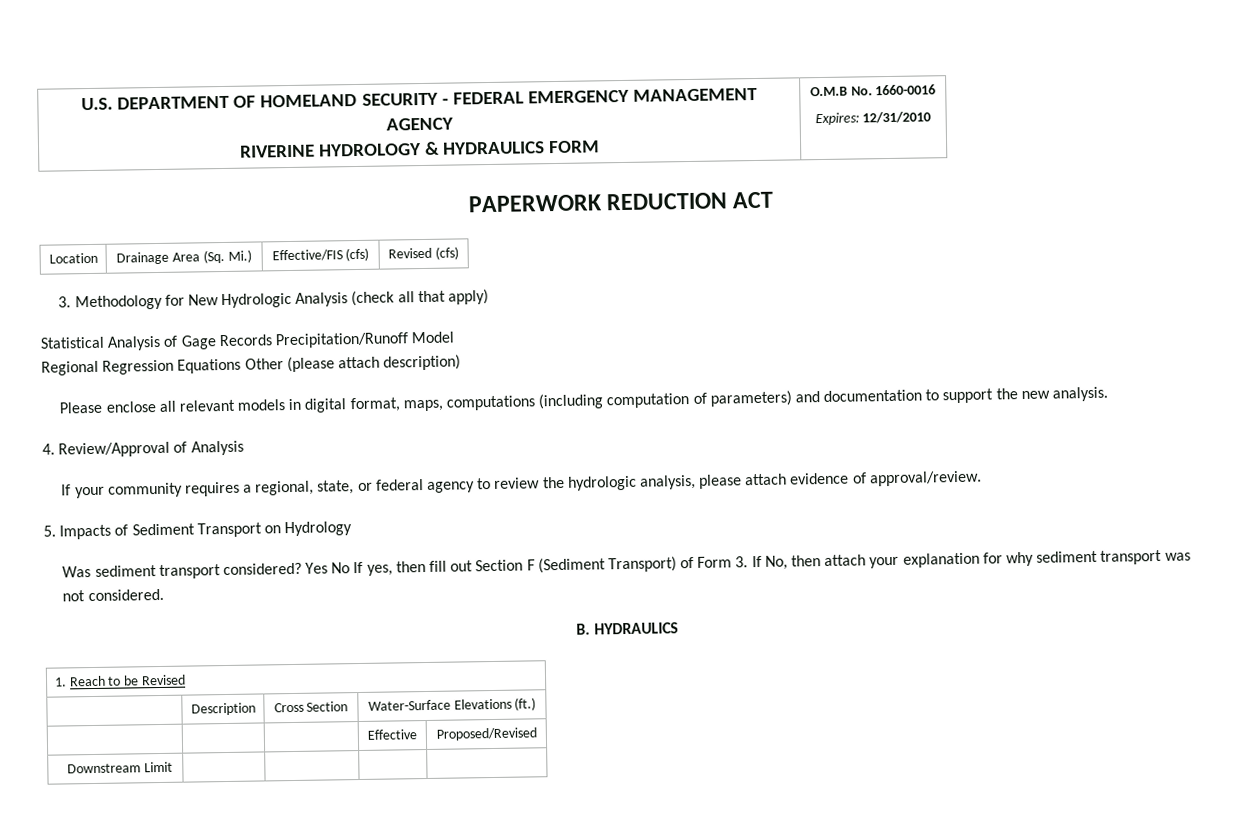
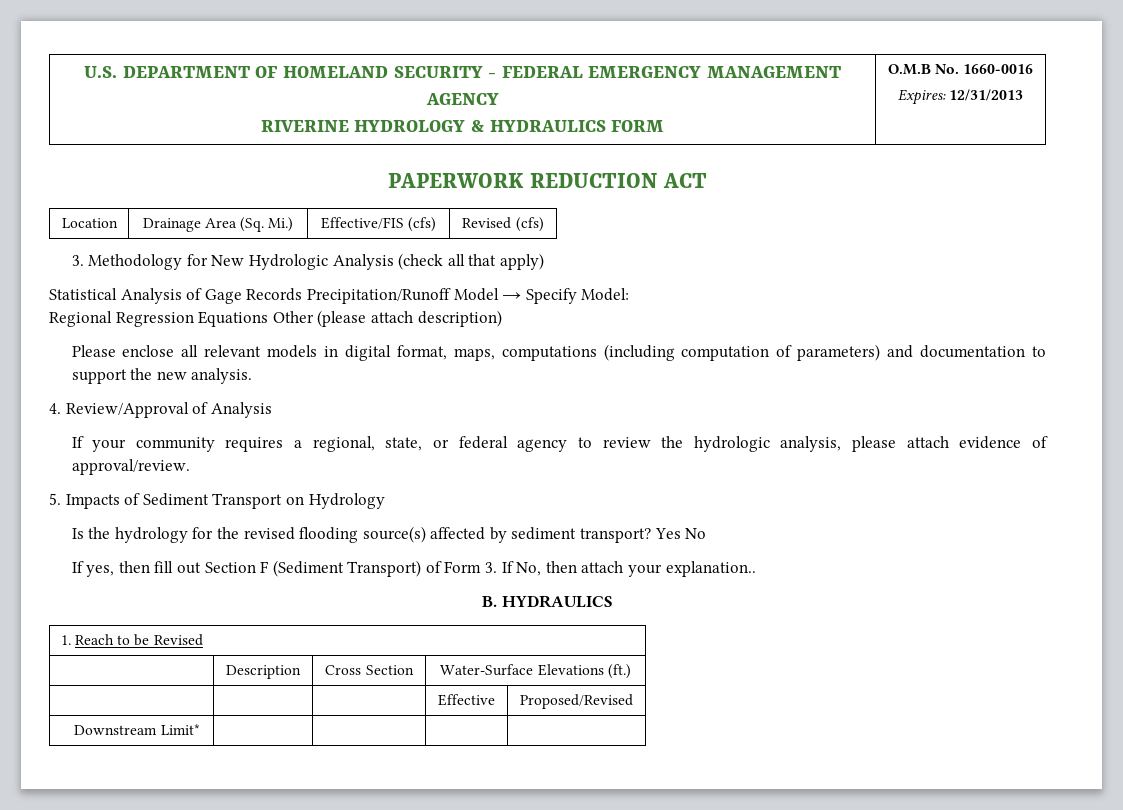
[862,111,932,124] 12/31/2010 -> [949,89,1024,101] 12/31/2013
(455, 337) none -> [502,288,630,304] → Specify Model:
[62,562,302,580] Was sediment transport considered? -> [71,526,652,543] Is the hydrology for the revised flooding source(s) affected by sediment transport?
(351, 568) none -> (707, 533) //
[902,549,1191,568] [62,588,164,602] explanation for why sediment transport was not considered. -> [665,561,756,577] explanation..
[143,761,173,773] Limit -> [160,724,200,735] Limit*

